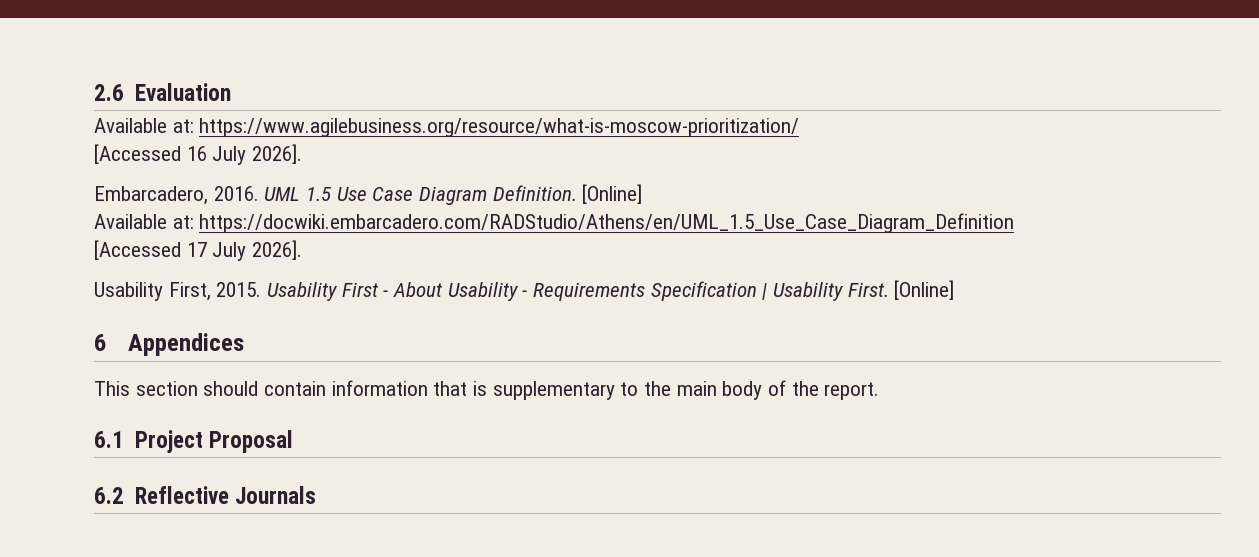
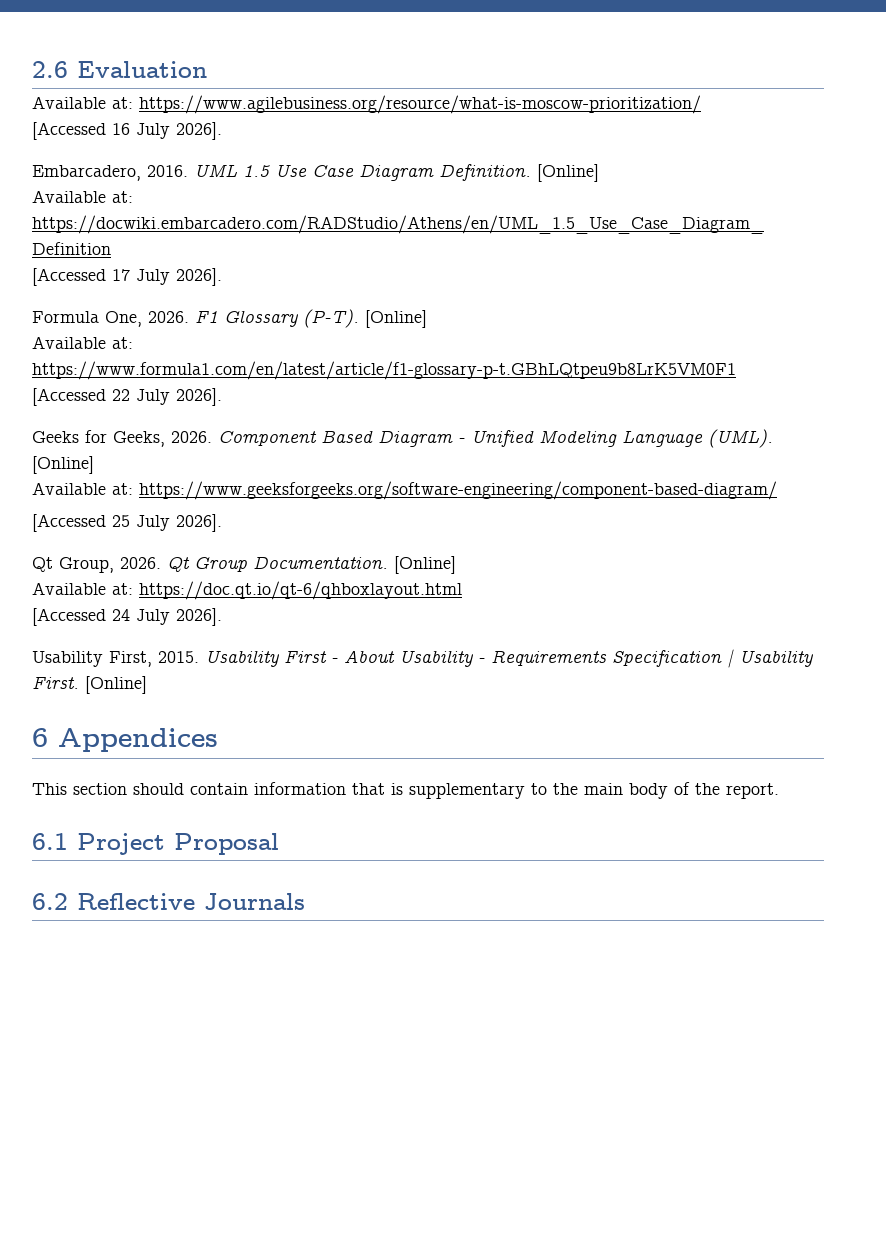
(303, 250) none -> [32,309,427,328] [32,336,133,349] [32,361,736,380] [32,388,222,406] [32,429,773,448] [32,456,94,474] [32,481,777,500] [32,514,222,532] [32,556,456,574] [32,581,462,600] [32,608,222,626] // Formula One, 2026. F1 Glossary (P-T). [Online] // Available at: https://www.formula1.com/en/latest/article/f1-glossary-p-t.GBhLQtpeu9b8LrK5VM0F1 // [Accessed 22 July 2026]. // Geeks for Geeks, 2026. Component Based Diagram - Unified Modeling Language (UML). [Online] // Available at: https://www.geeksforgeeks.org/software-engineering/component-based-diagram/ // [Accessed 25 July 2026]. // Qt Group, 2026. Qt Group Documentation. [Online] // Available at: https://doc.qt.io/qt-6/qhboxlayout.html // [Accessed 24 July 2026].

